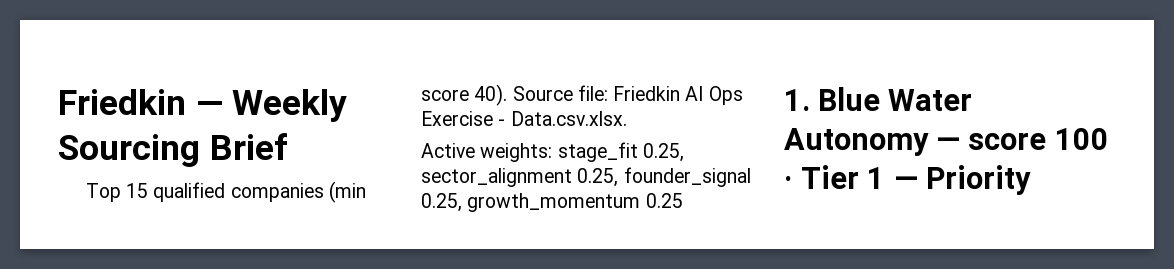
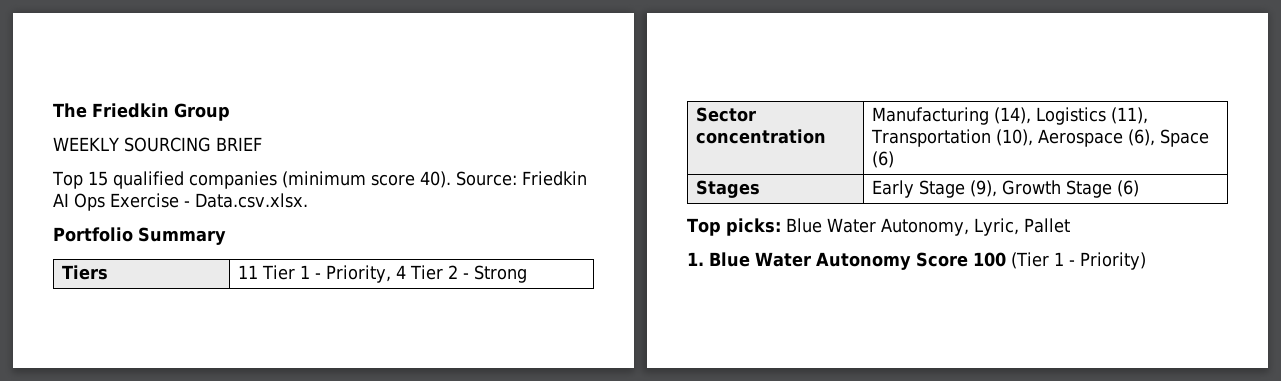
[58,89,348,122] [58,133,288,167] Friedkin — Weekly Sourcing Brief -> [53,103,230,121] [53,137,262,152] The Friedkin Group // WEEKLY SOURCING BRIEF
[328,181,366,203] (min -> [281,171,366,188] (minimum
[512,85,608,101] Source file: -> [455,171,517,186] Source:
[421,142,684,162] [421,167,751,187] [421,193,683,212] [784,87,973,111] [784,128,1109,156] [784,165,1031,195] Active weights: stage_fit 0.25, sector_alignment 0.25, founder_signal 0.25, growth_momentum 0.25 // 1. Blue Water Autonomy — score 100 · Tier 1 — Priority -> [53,227,226,245] [62,265,109,280] [238,265,528,283] [696,107,757,122] [696,129,827,144] [872,107,1149,125] [871,129,1210,147] [872,151,895,168] [696,180,761,198] [872,180,1140,198] [687,218,1070,236] [687,252,1146,270] Portfolio Summary // Tiers | 11 Tier 1 - Priority, 4 Tier 2 - Strong // Sector concentration | Manufacturing (14), Logistics (11), Transportation (10), Aerospace (6), Space (6) // Stages | Early Stage (9), Growth Stage (6) // Top picks: Blue Water Autonomy, Lyric, Pallet // 1. Blue Water Autonomy Score 100 (Tier 1 - Priority)

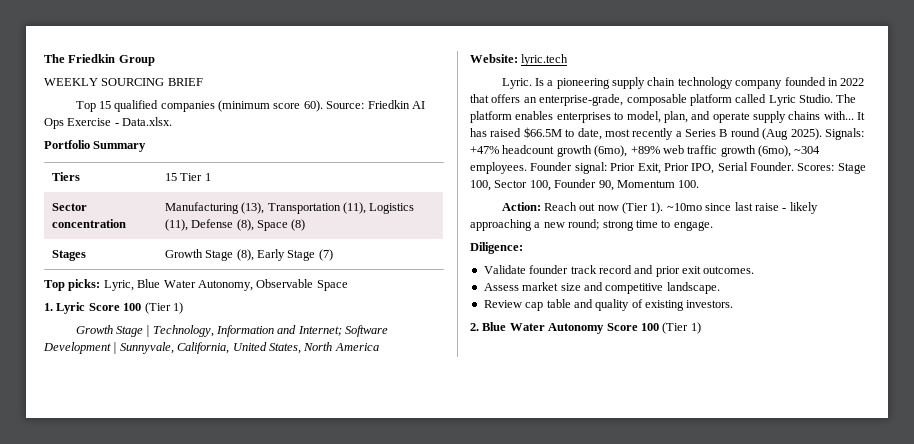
[419,171,451,188] 40). -> [303,100,323,112] 60).
[195,193,308,208] Data.csv.xlsx. -> [122,117,173,126] Data.xlsx.
[238,265,259,279] 11 -> [164,173,177,181] 15
[315,265,528,283] [696,107,757,122] [696,129,827,144] [872,107,1149,125] [871,129,1210,147] [872,151,895,168] [696,180,761,198] [872,180,1140,198] - Priority, 4 Tier 2 - Strong // Sector concentration | Manufacturing (14), Logistics (11), Transportation (10), Aerospace (6), Space (6) // Stages | Early Stage (9), Growth Stage (6) -> [51,203,87,211] [51,219,126,228] [164,202,415,214] [164,219,306,231] [51,250,86,261] [164,249,333,261] // Sector concentration | Manufacturing (13), Transportation (11), Logistics (11), Defense (8), Space (8) // Stages | Growth Stage (8), Early Stage (7)
(781, 227) none -> [103,280,134,291] Lyric,
[973,218,1070,236] Lyric, Pallet -> [256,279,348,291] Observable Space
(704, 259) none -> [56,302,183,314] [75,325,389,337] [43,342,379,354] [470,54,569,66] [501,77,865,89] [470,94,857,106] [470,111,866,123] [470,127,864,140] [470,145,821,157] [470,162,866,174] [470,179,700,191] [501,202,818,214] [470,219,713,231] [470,242,523,254] [483,265,755,277] [483,282,720,294] [483,299,734,311] [470,323,479,331] Lyric Score 100 (Tier 1) // Growth Stage | Technology, Information and Internet; Software Development | Sunnyvale, California, United States, North America // Website: lyric.tech // Lyric. Is a pioneering supply chain technology company founded in 2022 that offers an enterprise-grade, composable platform called Lyric Studio. The platform enables enterprises to model, plan, and operate supply chains with... It has raised $66.5M to date, most recently a Series B round (Aug 2025). Signals: +47% headcount growth (6mo), +89% web traffic growth (6mo), ~304 employees. Founder signal: Prior Exit, Prior IPO, Serial Founder. Scores: Stage 100, Sector 100, Founder 90, Momentum 100. // Action: Reach out now (Tier 1). ~10mo since last raise - likely approaching a new round; strong time to engage. // Diligence: // Validate founder track record and prior exit outcomes. // Assess market size and competitive landscape. // Review cap table and quality of existing investors. // 2.
[1054,252,1146,270] 1 - Priority) -> [690,322,701,334] 1)

